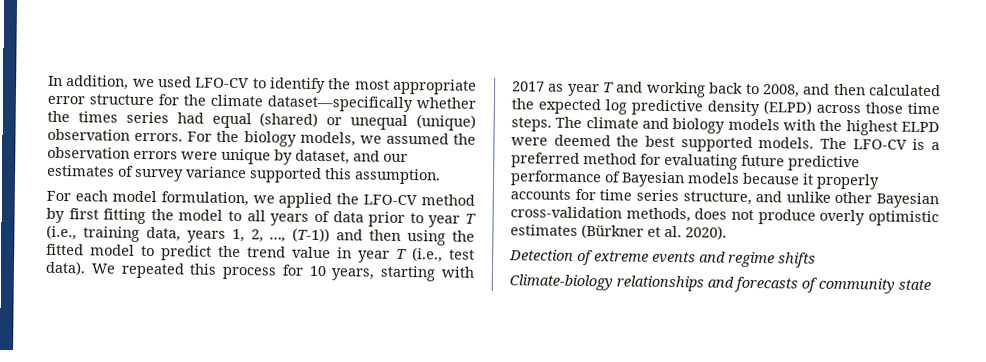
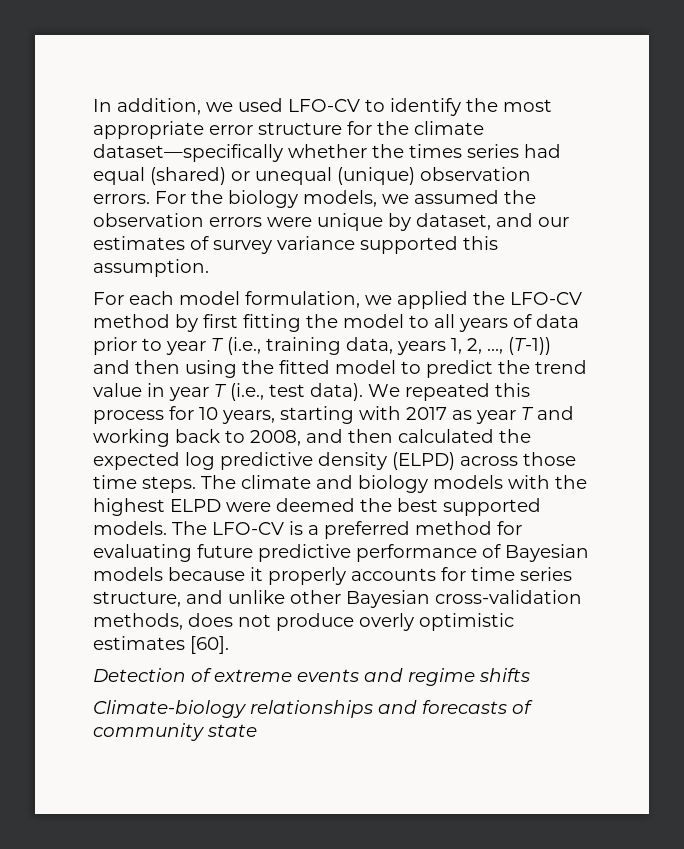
[581,224,727,240] (Bürkner et al. 2020). -> [190,636,229,654] [60].

